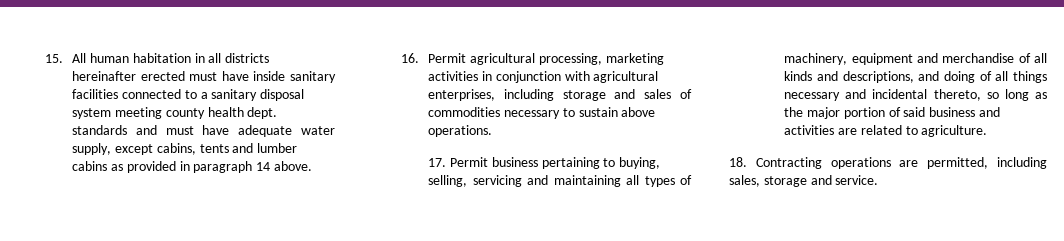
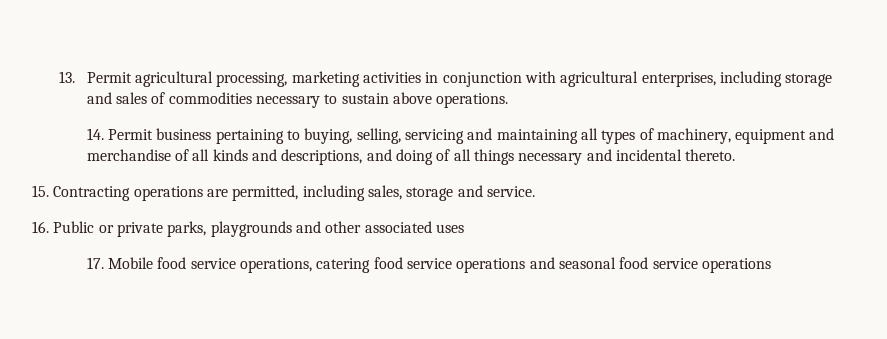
[44,53,270,63] [72,71,337,83] [72,89,305,101] [72,107,278,119] [72,125,335,137] [72,143,298,155] [72,161,312,173] [400,53,419,63] 15. All human habitation in all districts hereinafter erected must have inside sanitary facilities connected to a sanitary disposal system meeting county health dept. standards and must have adequate water supply, except cabins, tents and lumber cabins as provided in paragraph 14 above. // 16. -> [59,71,76,83] 13.
[428,158,447,167] 17. -> [86,128,104,140] 14.
[933,89,1047,101] [784,107,1000,119] [784,125,988,137] [729,157,747,167] thereto, so long as the major portion of said business and activities are related to agriculture. // 18. -> [685,149,736,161] [32,185,49,197] thereto. // 15.
(879, 180) none -> [32,221,464,237] [86,257,771,273] // 16. Public or private parks, playgrounds and other associated uses // 17. Mobile food service operations, catering food service operations and seasonal food service operations

